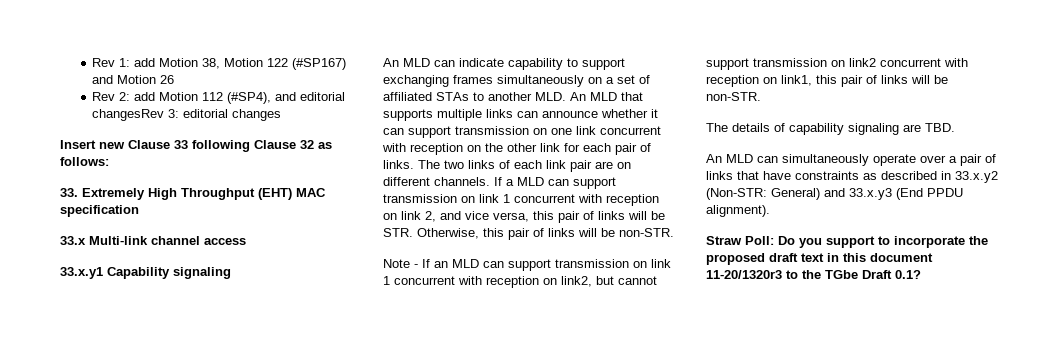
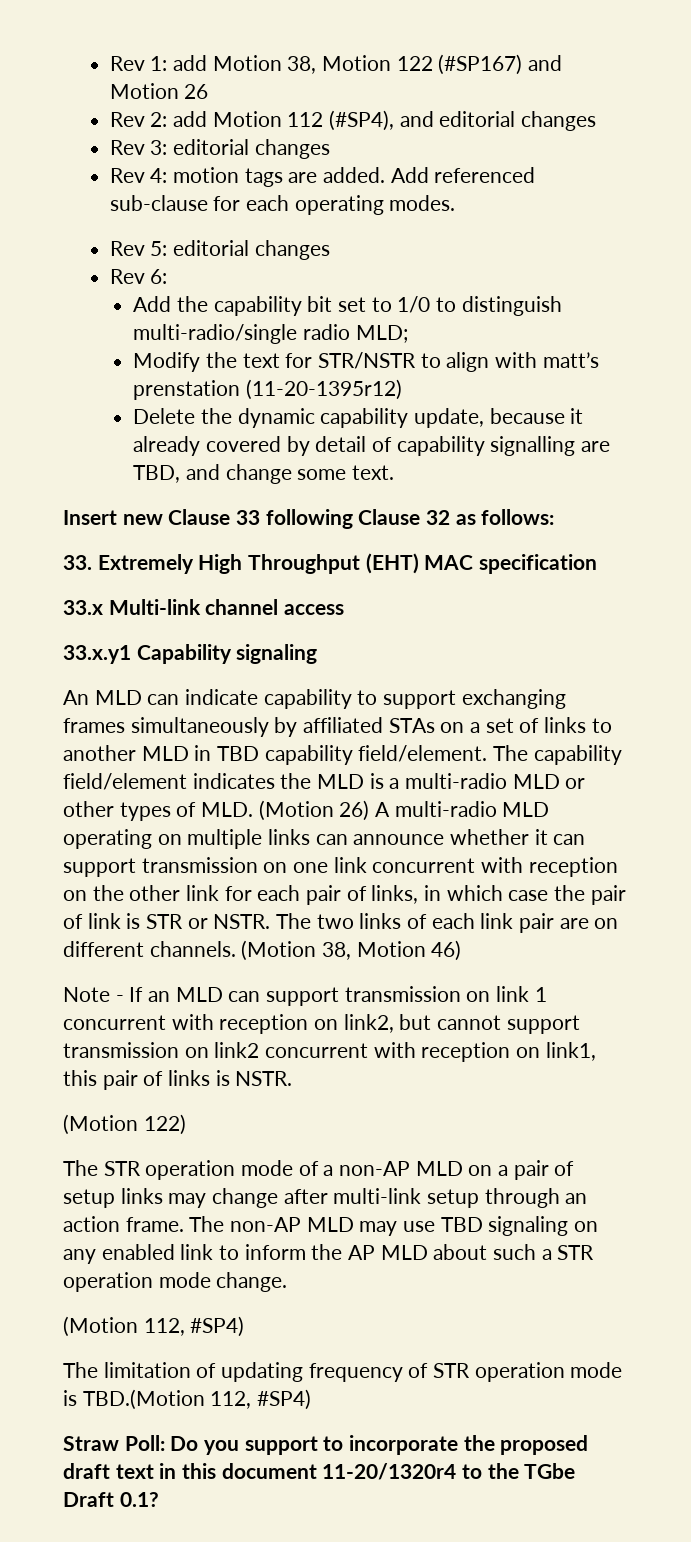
[92,109,165,121] changesRev -> [520,111,596,131] [109,140,145,155] changes // Rev
(282, 115) none -> [109,167,536,187] [109,195,456,215] [109,240,330,260] [109,269,168,284] [133,296,562,316] [133,324,408,344] [133,352,599,372] [133,379,402,400] [133,408,584,428] [133,436,610,456] [133,464,394,484] // Rev 4: motion tags are added. Add referenced sub-clause for each operating modes. // Rev 5: editorial changes // Rev 6: // Add the capability bit set to 1/0 to distinguish multi-radio/single radio MLD; // Modify the text for STR/NSTR to align with matt’s prenstation (11-20-1395r12) // Delete the dynamic capability update, because it already covered by detail of capability signalling are TBD, and change some text.
(584, 81) none -> [274,717,435,737] by affiliated STAs
[383,92,643,101] [383,109,433,121] affiliated STAs to another MLD. An MLD that supports -> [544,717,612,733] [63,745,622,765] [63,773,586,790] [63,800,550,821] [63,829,182,849] links to another MLD in TBD capability field/element. The capability field/element indicates the MLD is a multi-radio MLD or other types of MLD. (Motion 26) A multi-radio MLD operating on
[383,160,414,169] links. -> [371,885,626,905] [63,913,271,929] links, in which case the pair of link is STR or NSTR.
[494,177,616,189] [383,194,659,206] [383,211,665,223] [383,228,674,240] If a MLD can support transmission on link 1 concurrent with reception on link 2, and vice versa, this pair of links will be STR. Otherwise, this pair of links will be non-STR. -> [241,940,462,961] (Motion 38, Motion 46)
[911,75,948,84] [706,92,761,101] [706,123,955,135] [706,154,996,166] [706,171,998,183] [706,188,963,200] [706,205,770,217] will be non-STR. // The details of capability signaling are TBD. // An MLD can simultaneously operate over a pair of links that have constraints as described in 33.x.y2 (Non-STR: General) and 33.x.y3 (End PPDU alignment). -> [215,1070,293,1086] [63,1114,186,1135] [63,1160,575,1180] [63,1188,588,1208] [63,1216,599,1236] [63,1244,595,1264] [63,1272,288,1292] [63,1316,245,1337] [63,1362,623,1382] [63,1389,312,1410] is NSTR. // (Motion 122) // The STR operation mode of a non-AP MLD on a pair of setup links may change after multi-link setup through an action frame. The non-AP MLD may use TBD signaling on any enabled link to inform the AP MLD about such a STR operation mode change. // (Motion 112, #SP4) // The limitation of updating frequency of STR operation mode is TBD.(Motion 112, #SP4)
[706,270,782,279] 11-20/1320r3 -> [322,1463,457,1480] 11-20/1320r4

